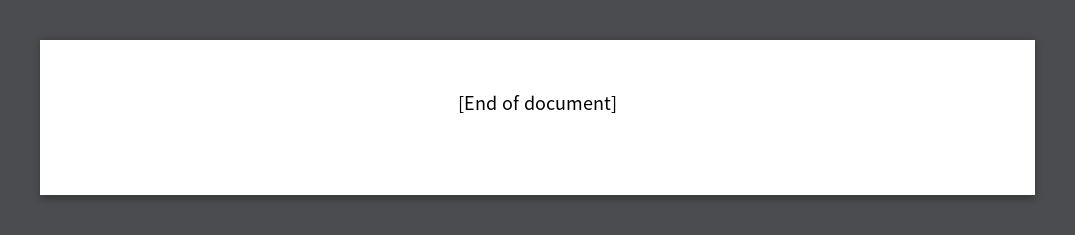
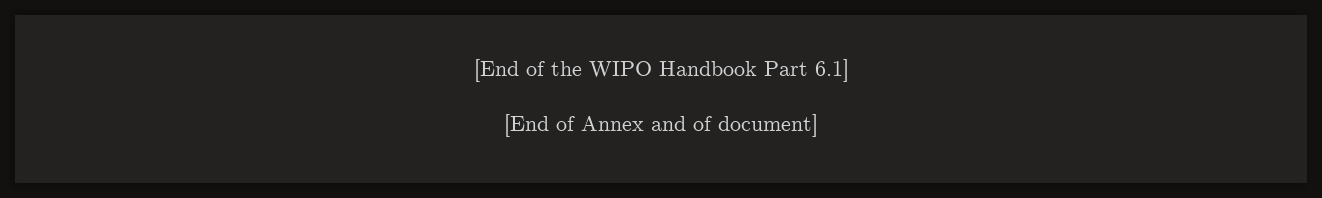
[458,95,520,113] [End of -> [473,59,849,82] [504,114,712,137] [End of the WIPO Handbook Part 6.1] // [End of Annex and of

